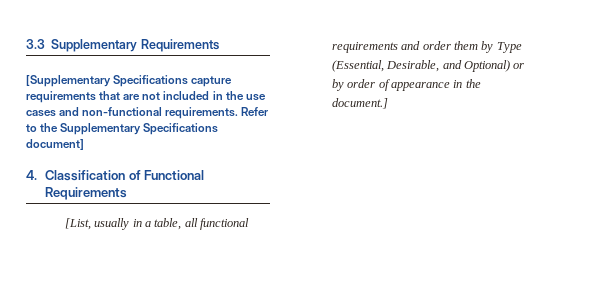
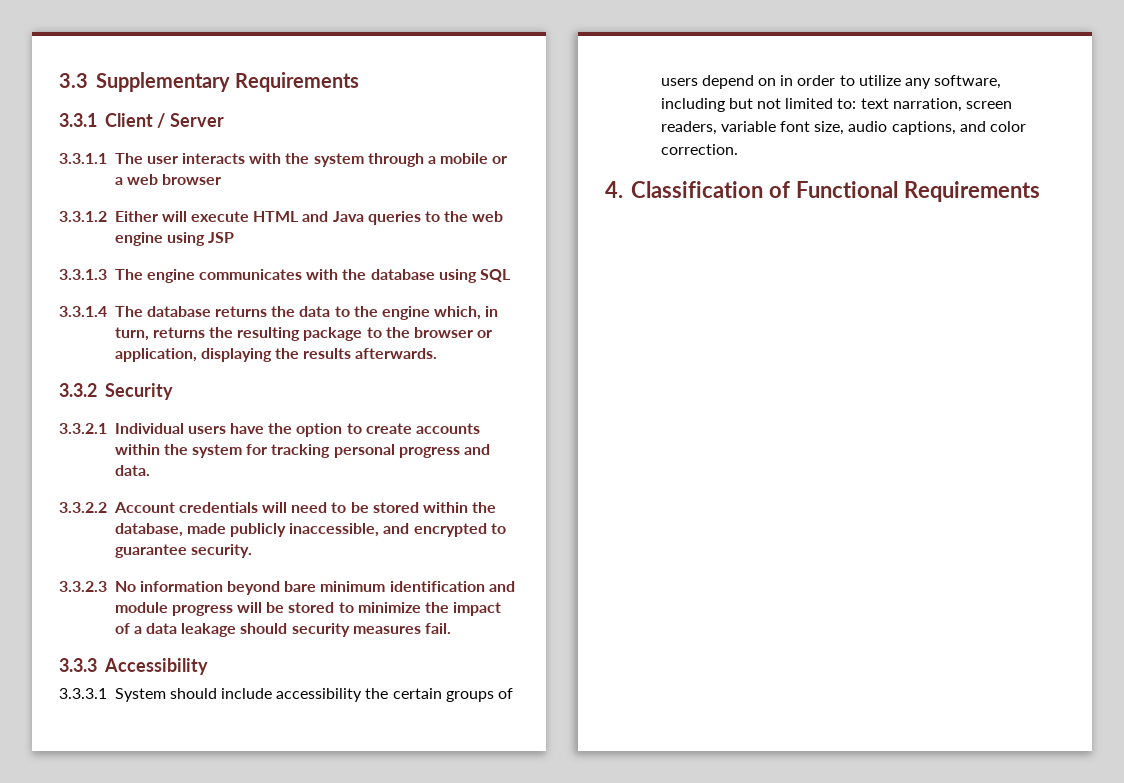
[26,75,233,87] [26,91,266,103] [26,107,269,119] [26,123,219,135] [26,139,84,150] [Supplementary Specifications capture requirements that are not included in the use cases and non-functional requirements. Refer to the Supplementary Specifications document] -> [59,113,225,128] [59,153,508,167] [114,174,222,185] [59,211,504,225] [114,232,235,246] [59,269,512,283] [59,306,499,320] [114,327,493,341] [114,348,438,362] [59,383,173,400] [59,423,481,437] [114,444,491,458] [114,465,150,476] [59,502,497,513] [114,523,506,537] [114,544,252,558] [59,581,515,595] [114,602,502,616] [114,623,452,637] [59,658,208,675] [59,688,514,702] [660,75,1002,89] [660,98,1013,112] [660,121,1027,135] [660,144,738,155] 3.3.1 Client / Server // 3.3.1.1 The user interacts with the system through a mobile or a web browser // 3.3.1.2 Either will execute HTML and Java queries to the web engine using JSP // 3.3.1.3 The engine communicates with the database using SQL // 3.3.1.4 The database returns the data to the engine which, in turn, returns the resulting package to the browser or application, displaying the results afterwards. // 3.3.2 Security // 3.3.2.1 Individual users have the option to create accounts within the system for tracking personal progress and data. // 3.3.2.2 Account credentials will need to be stored within the database, made publicly inaccessible, and encrypted to guarantee security. // 3.3.2.3 No information beyond bare minimum identification and module progress will be stored to minimize the impact of a data leakage should security measures fail. // 3.3.3 Accessibility // 3.3.3.1 System should include accessibility the certain groups of users depend on in order to utilize any software, including but not limited to: text narration, screen readers, variable font size, audio captions, and color correction.
[64,218,250,230] [331,41,522,53] [331,60,525,72] [331,79,481,91] [331,98,388,109] // [List, usually in a table, all functional requirements and order them by Type (Essential, Desirable, and Optional) or by order of appearance in the document.] -> (1040, 191) none

